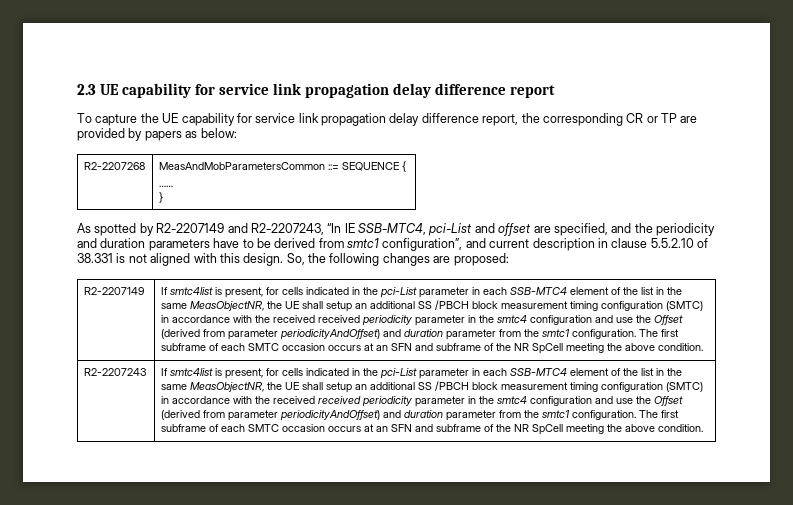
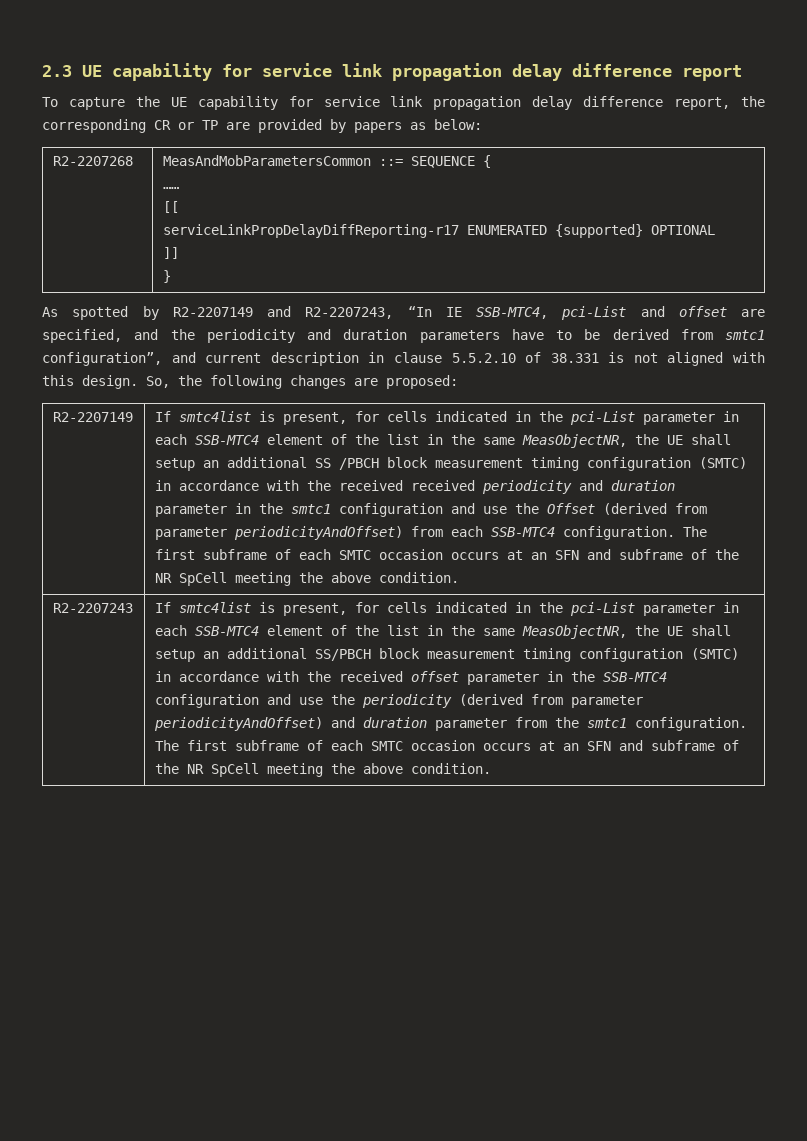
(173, 186) none -> [162,201,179,213] [162,224,715,238] [162,247,179,259] // [[ // serviceLinkPropDelayDiffReporting-r17 ENUMERATED {supported} OPTIONAL // ]]
[414,315,683,326] [160,329,570,340] parameter in the smtc4 configuration and use the Offset (derived from parameter periodicityAndOffset) and duration parameter from the smtc1 -> [578,480,675,491] [154,503,707,517] [154,526,555,540] and duration parameter in the smtc1 configuration and use the Offset (derived from parameter periodicityAndOffset) from each SSB-MTC4
[417,381,469,391] SS /PBCH -> [314,649,371,661] SS/PBCH
[317,396,683,407] received periodicity parameter in the smtc4 configuration and use the Offset -> [410,671,667,685] [154,694,452,708] offset parameter in the SSB-MTC4 configuration and use the periodicity

